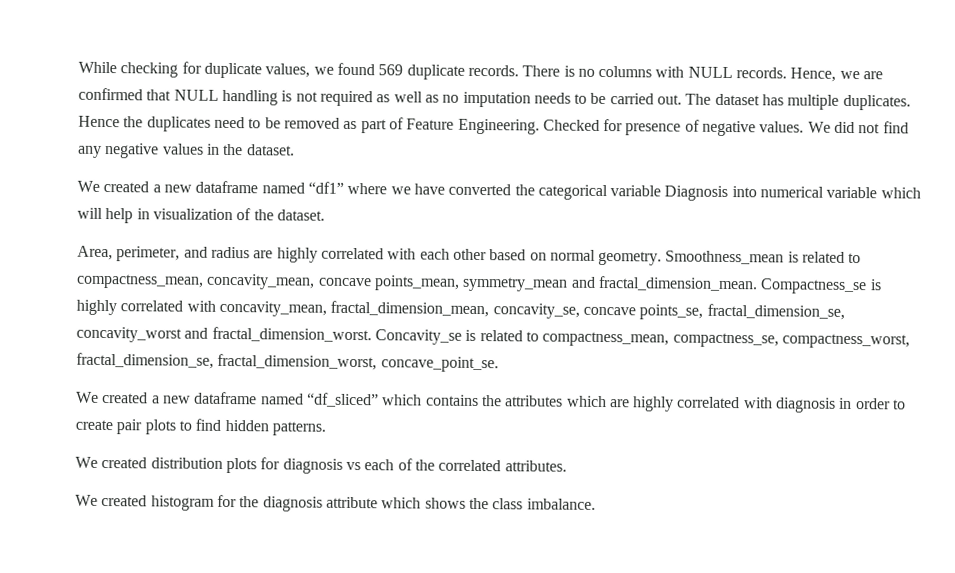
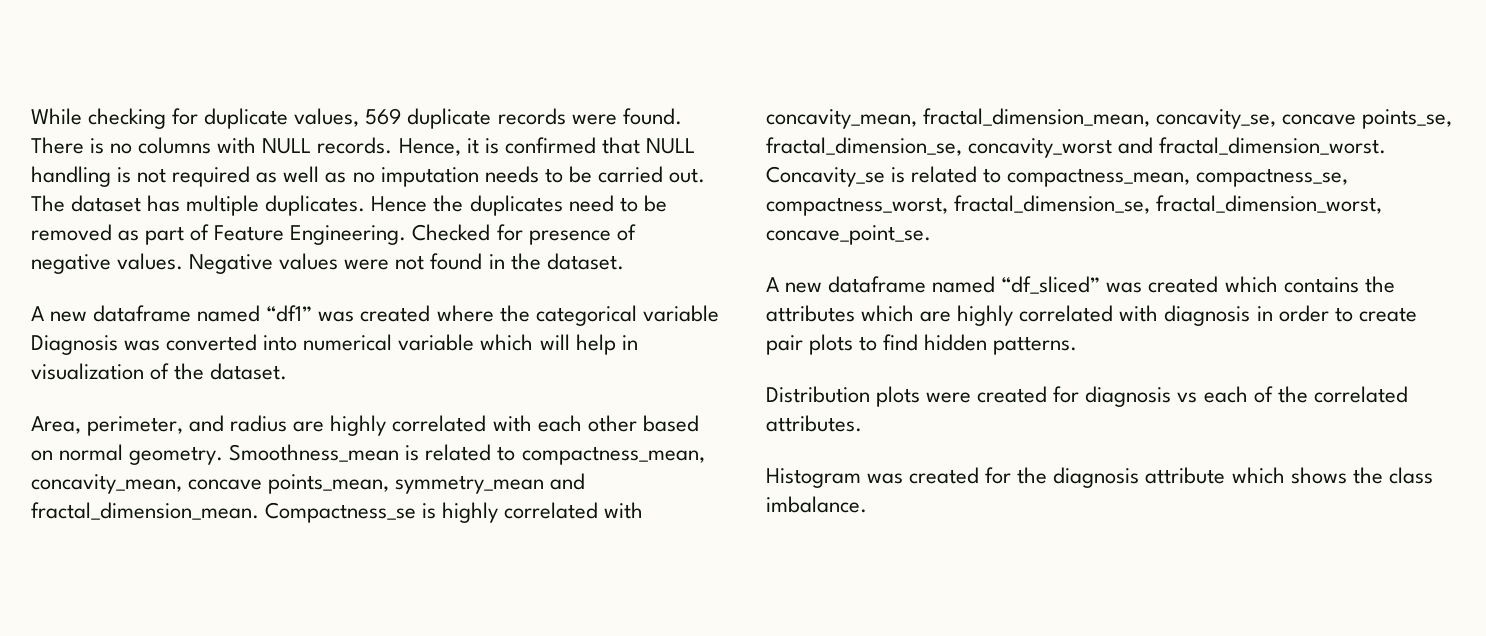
[313,62,519,80] we found 569 duplicate records. -> [365,108,682,129] 569 duplicate records were found.
[839,70,884,80] we are -> [466,138,499,154] it is
[807,121,909,134] [78,143,204,159] We did not find any negative values -> [189,253,483,274] Negative values were not found
[77,180,161,193] We created a -> [31,306,44,321] A
[347,182,512,196] where we have converted -> [318,305,494,322] was created where
(729, 193) none -> [124,334,258,351] was converted
[76,391,160,404] We created a -> [766,277,779,292] A
(379, 400) none -> [1106,276,1219,293] was created
[75,456,257,474] We created distribution plots -> [766,386,1048,407] Distribution plots were created
[75,494,215,511] We created histogram -> [766,467,980,488] Histogram was created

